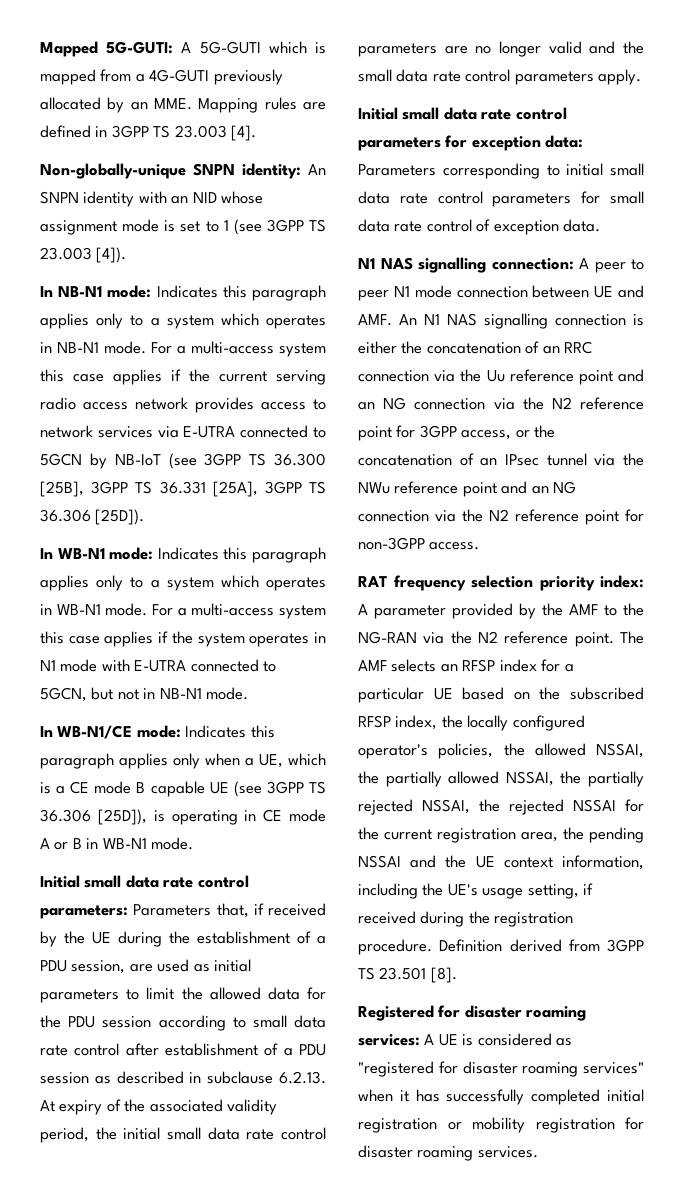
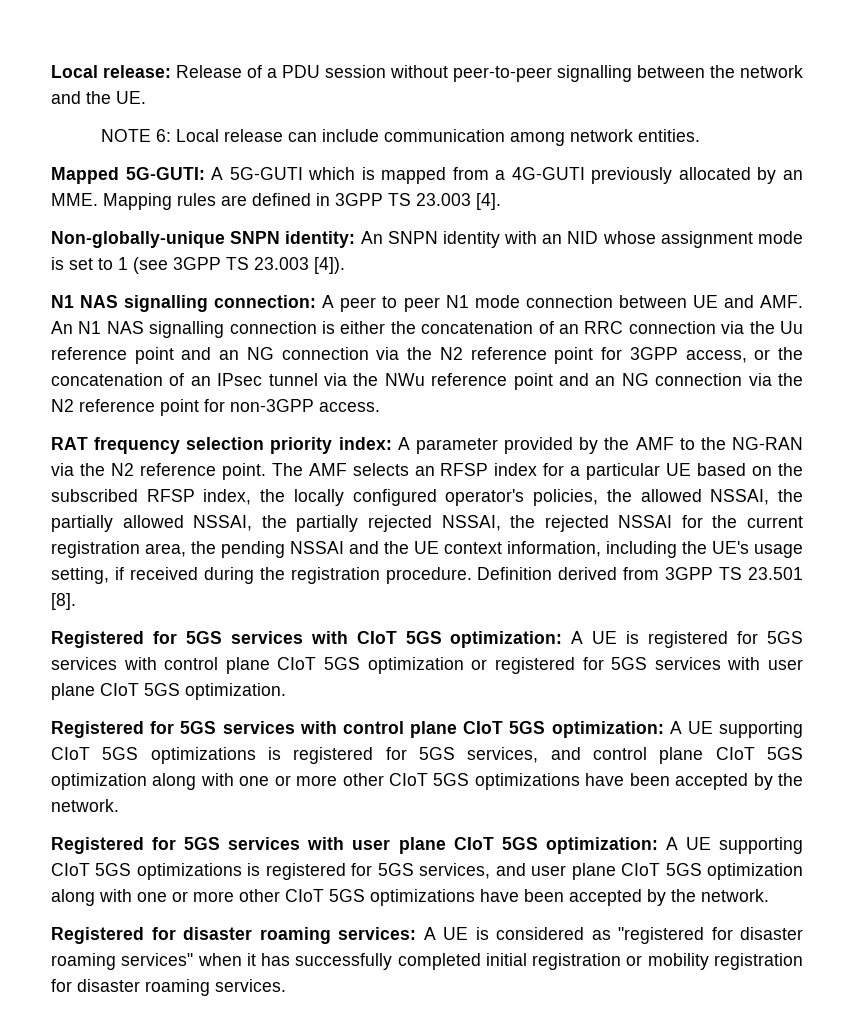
(40, 49) none -> [51,65,803,82] [51,91,146,104] [101,129,701,146] Local release: Release of a PDU session without peer-to-peer signalling between the network and the UE. // NOTE 6: Local release can include communication among network entities. //
[40,285,327,301] [40,313,326,329] [40,341,326,357] [40,369,326,385] [40,397,326,413] [40,425,327,438] [40,453,326,469] [40,481,326,497] [40,509,145,525] [40,547,326,563] [40,575,326,591] [40,603,326,619] [40,631,327,647] [40,659,277,672] [40,687,249,702] [40,725,275,739] [40,753,326,769] [40,781,326,797] [40,809,326,825] [40,837,194,850] [40,875,249,888] [40,903,326,919] [40,931,326,947] [40,959,252,974] [40,987,326,1003] [40,1015,326,1031] [40,1043,326,1056] [40,1071,327,1084] [40,1099,278,1115] [40,1127,326,1143] [358,41,644,57] [358,69,642,85] [358,107,567,120] [358,135,584,151] [358,163,644,179] [358,191,644,207] [358,219,601,235] // In NB-N1 mode: Indicates this paragraph applies only to a system which operates in NB-N1 mode. For a multi-access system this case applies if the current serving radio access network provides access to network services via E-UTRA connected to 5GCN by NB-IoT (see 3GPP TS 36.300 [25B], 3GPP TS 36.331 [25A], 3GPP TS 36.306 [25D]). // In WB-N1 mode: Indicates this paragraph applies only to a system which operates in WB-N1 mode. For a multi-access system this case applies if the system operates in N1 mode with E-UTRA connected to 5GCN, but not in NB-N1 mode. // In WB-N1/CE mode: Indicates this paragraph applies only when a UE, which is a CE mode B capable UE (see 3GPP TS 36.306 [25D]), is operating in CE mode A or B in WB-N1 mode. // Initial small data rate control parameters: Parameters that, if received by the UE during the establishment of a PDU session, are used as initial parameters to limit the allowed data for the PDU session according to small data rate control after establishment of a PDU session as described in subclause 6.2.13. At expiry of the associated validity period, the initial small data rate control parameters are no longer valid and the small data rate control parameters apply. // Initial small data rate control parameters for exception data: Parameters corresponding to initial small data rate control parameters for small data rate control of exception data. -> (345, 265) none
(457, 975) none -> [51,631,803,648] [51,657,804,674] [51,683,286,700] [51,721,803,738] [51,747,804,764] [51,773,804,790] [51,799,119,812] [51,837,803,854] [51,863,803,880] [51,889,769,906] // Registered for 5GS services with CIoT 5GS optimization: A UE is registered for 5GS services with control plane CIoT 5GS optimization or registered for 5GS services with user plane CIoT 5GS optimization. // Registered for 5GS services with control plane CIoT 5GS optimization: A UE supporting CIoT 5GS optimizations is registered for 5GS services, and control plane CIoT 5GS optimization along with one or more other CIoT 5GS optimizations have been accepted by the network. // Registered for 5GS services with user plane CIoT 5GS optimization: A UE supporting CIoT 5GS optimizations is registered for 5GS services, and user plane CIoT 5GS optimization along with one or more other CIoT 5GS optimizations have been accepted by the network.

